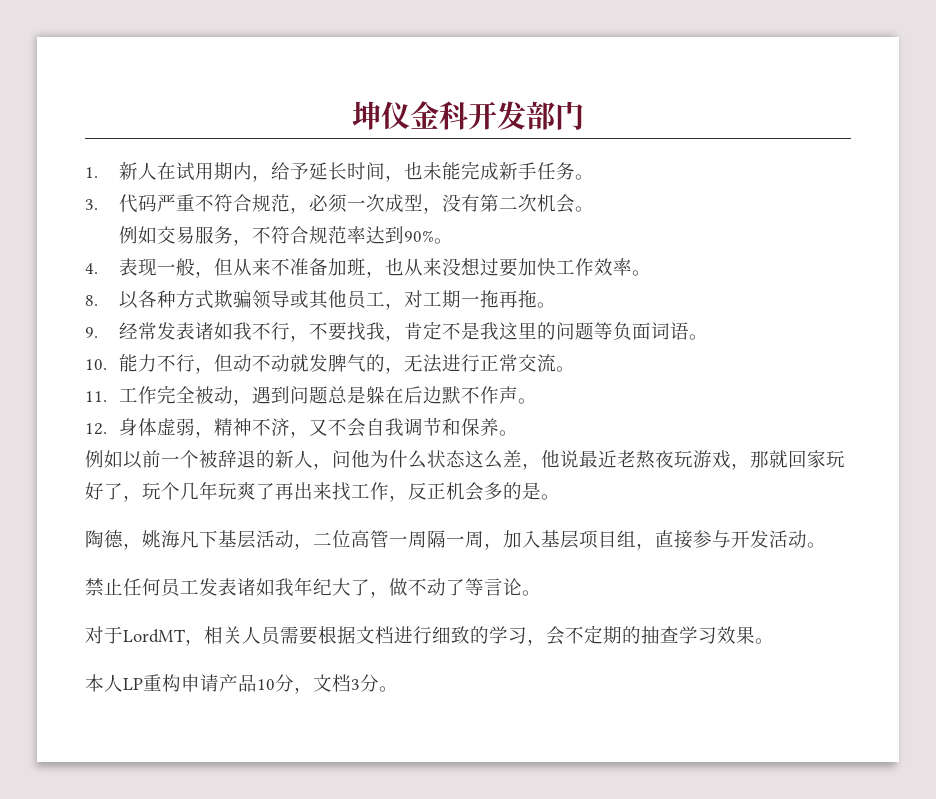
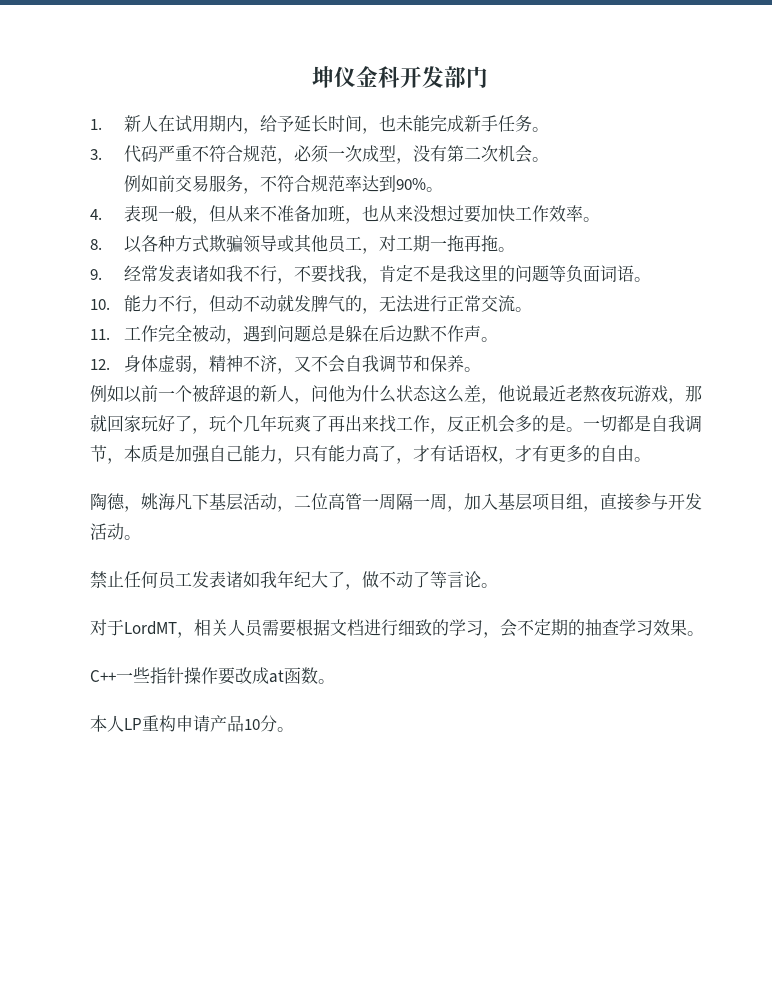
(158, 235) none -> [157,175,175,192] 前
(560, 497) none -> [583,415,702,433] [90,445,651,464] 一切都是自我调节，本质是加强自己能力，只有能力高了，才有话语权，才有更多的自由。
(774, 641) none -> [90,667,335,685] // C++一些指针操作要改成at函数。
[294,674,379,694] ，文档3分 -> (277, 723) none

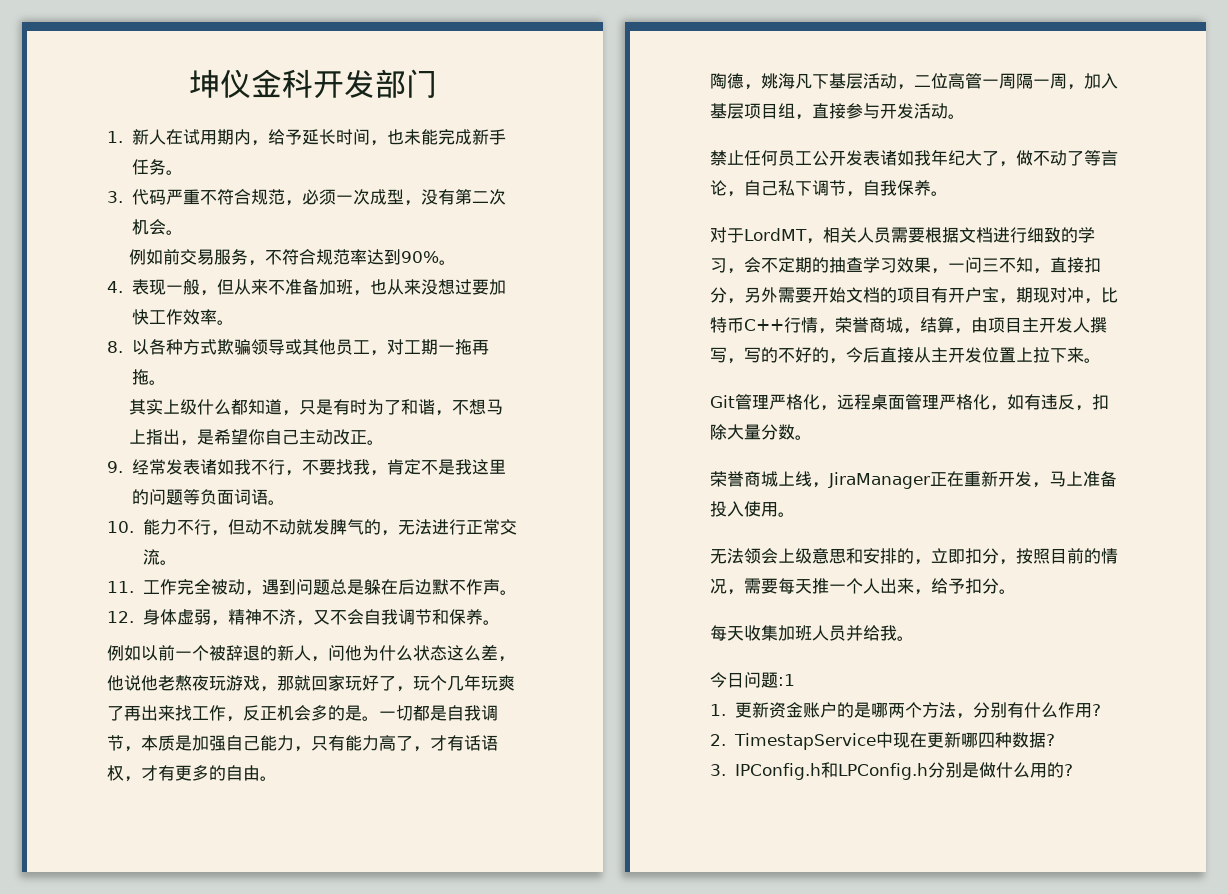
(515, 249) none -> [128,399,503,416] [128,429,384,446] // 其实上级什么都知道，只是有时为了和谐，不想马上指出，是希望你自己主动改正。
[532,385,566,402] 最近 -> [141,675,158,691] 他
(192, 579) none -> [812,150,846,166] 公开
(481, 579) none -> [727,180,931,197] ，自己私下调节，自我保养
[687,631,704,636] [90,667,335,685] [90,715,294,732] 。 // C++一些指针操作要改成at函数。 // 本人LP重构申请产品10分。 -> [931,257,1101,274] [710,287,1118,304] [710,317,1107,334] [710,347,1101,364] [710,394,1109,411] [710,424,812,440] [710,471,1117,489] [710,501,795,517] [710,548,1118,565] [710,578,1016,595] [710,625,914,641] [710,672,795,688] [710,702,1101,719] [710,732,1055,750] [710,762,1073,780] ，一问三不知，直接扣分，另外需要开始文档的项目有开户宝，期现对冲，比特币C++行情，荣誉商城，结算，由项目主开发人撰写，写的不好的，今后直接从主开发位置上拉下来。 // Git管理严格化，远程桌面管理严格化，如有违反，扣除大量分数。 // 荣誉商城上线，JiraManager正在重新开发，马上准备投入使用。 // 无法领会上级意思和安排的，立即扣分，按照目前的情况，需要每天推一个人出来，给予扣分。 // 每天收集加班人员并给我。 // 今日问题:1 // 1.更新资金账户的是哪两个方法，分别有什么作用? // 2. TimestapService中现在更新哪四种数据? // 3. IPConfig.h和LPConfig.h分别是做什么用的?

